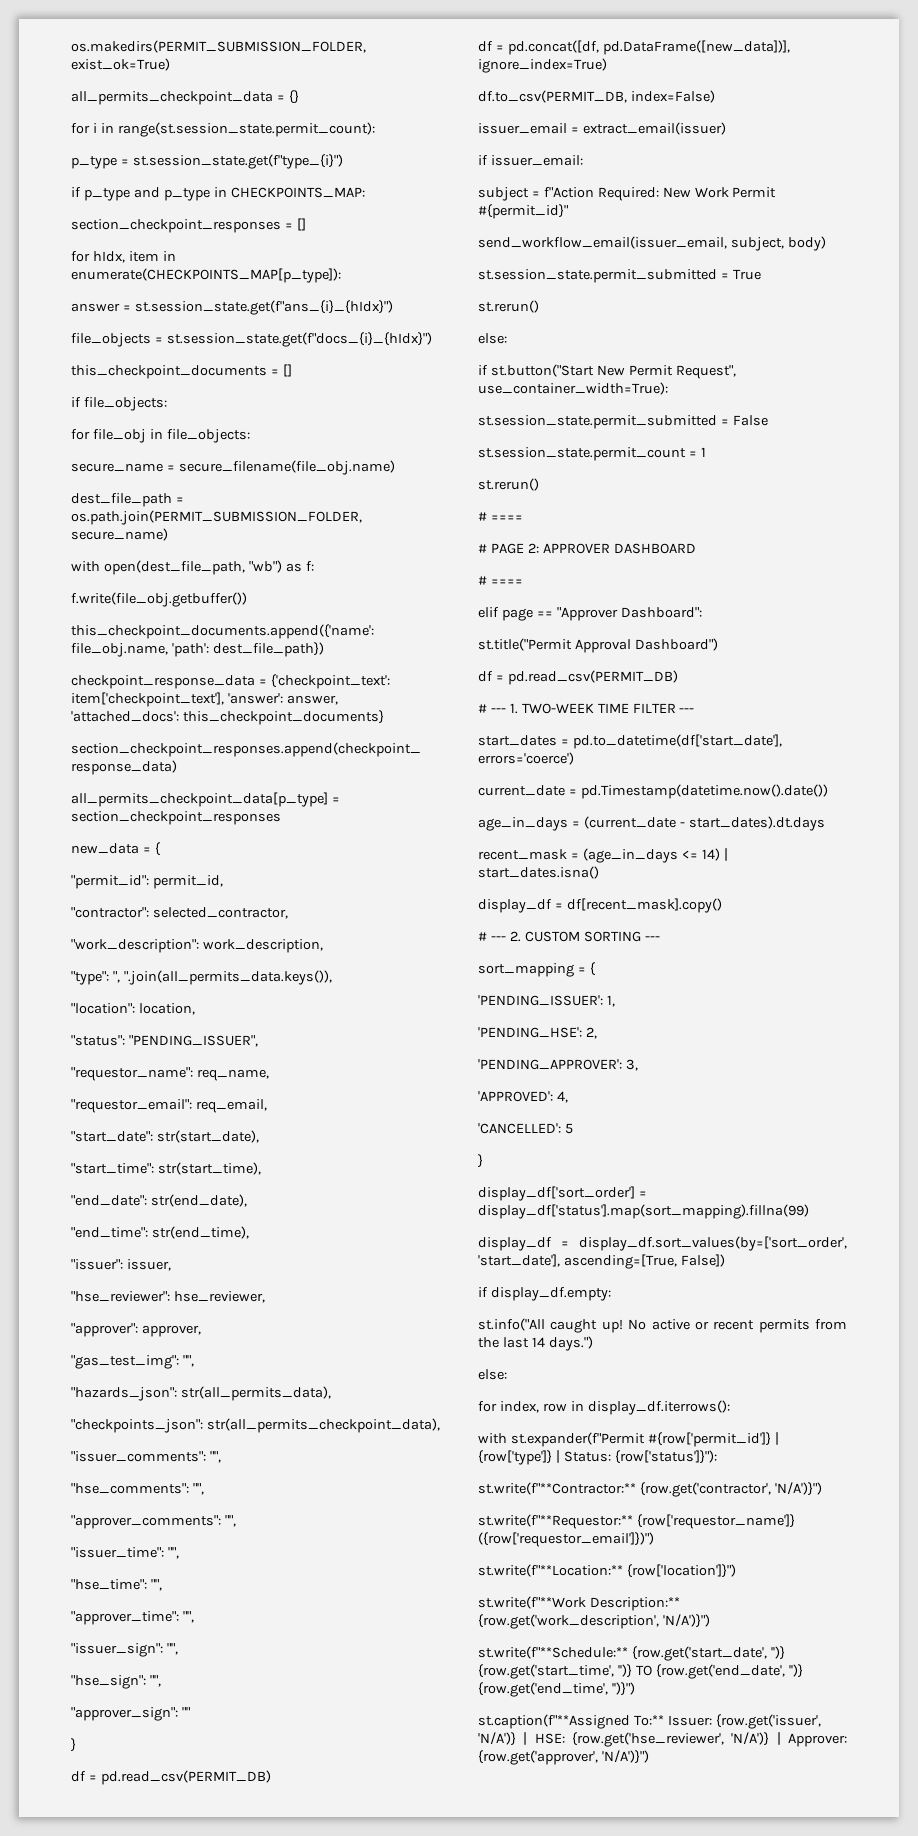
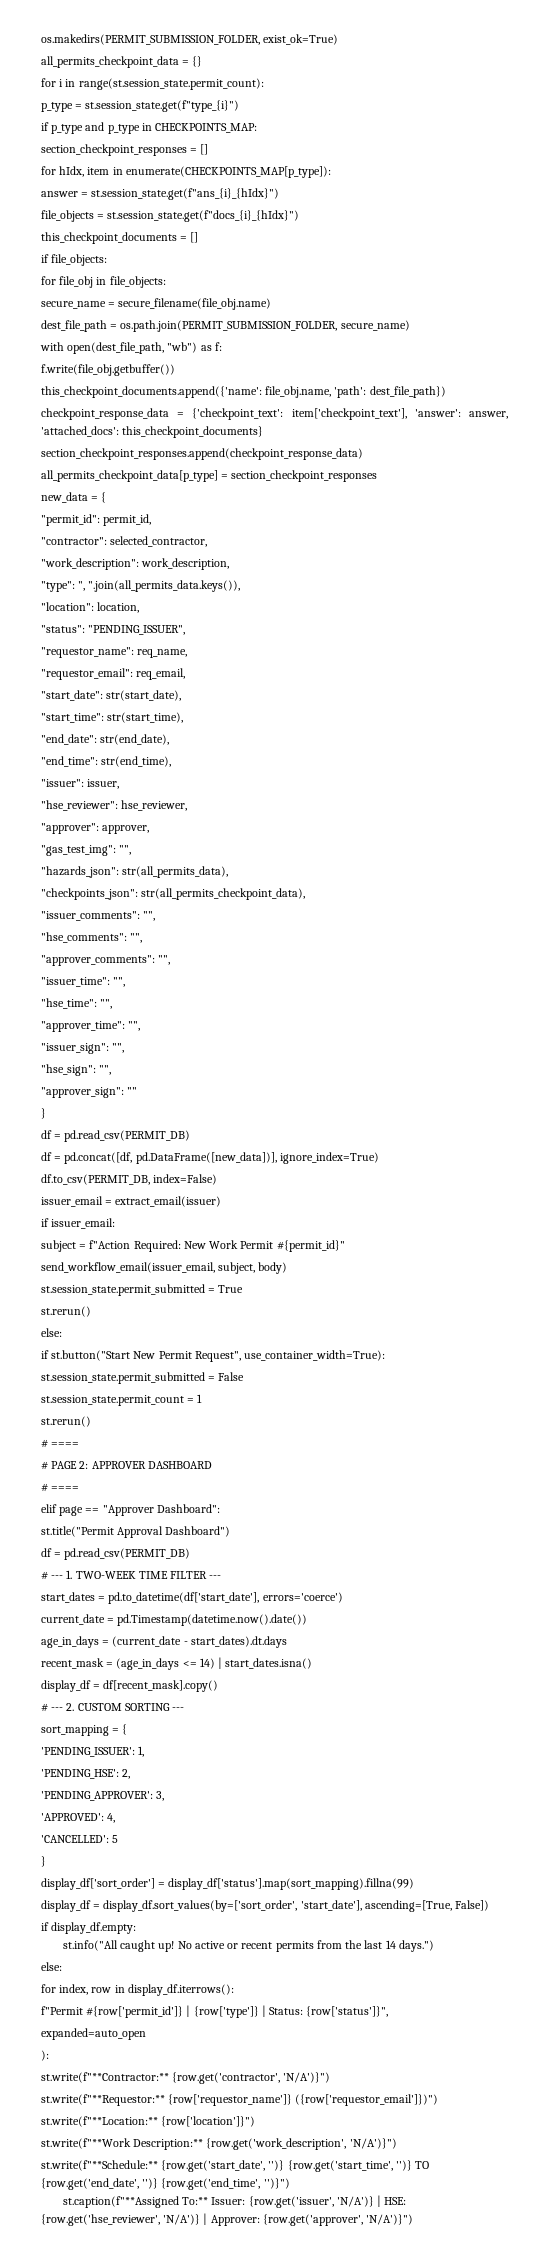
[478,1432,645,1447] with st.expander(f"Permit -> [41,2006,83,2015] f"Permit
[614,1450,717,1464] {row['status']}"): -> [306,2006,389,2017] [41,2028,146,2040] [41,2050,49,2061] {row['status']}", // expanded=auto_open // ):

